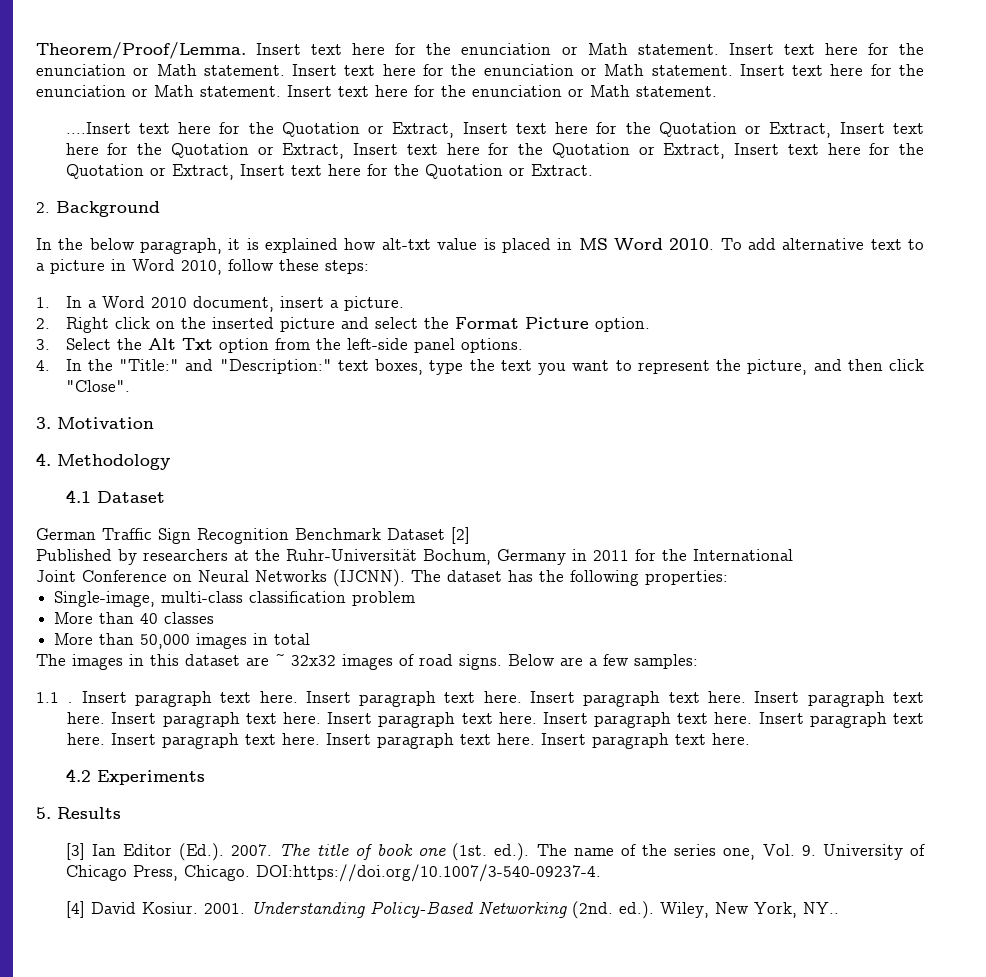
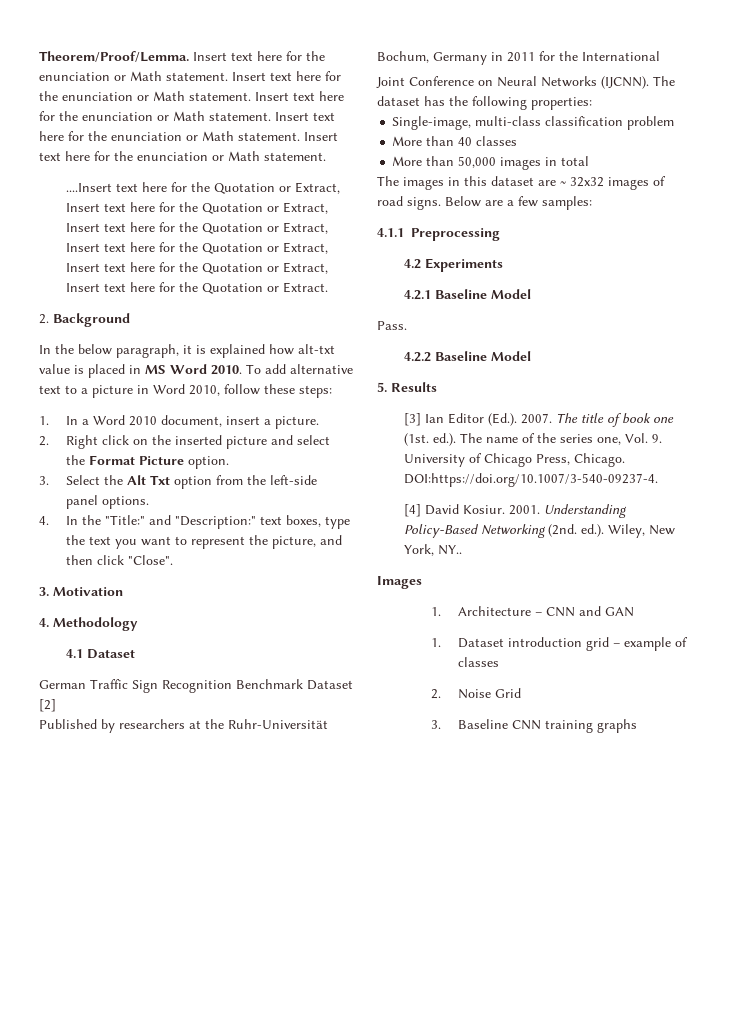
[36,691,925,707] [67,712,924,728] [67,733,751,749] [65,769,205,785] 1.1 . Insert paragraph text here. Insert paragraph text here. Insert paragraph text here. Insert paragraph text here. Insert paragraph text here. Insert paragraph text here. Insert paragraph text here. Insert paragraph text here. Insert paragraph text here. Insert paragraph text here. Insert paragraph text here. // 4.2 Experiments -> [377,228,500,241] [404,258,504,272] [404,289,532,300] [377,321,407,330] [404,351,532,362] 4.1.1 Preprocessing // 4.2 Experiments // 4.2.1 Baseline Model // Pass. // 4.2.2 Baseline Model
(839, 908) none -> [377,576,422,589] [431,606,635,617] [431,637,689,651] [458,657,500,667] [431,688,522,699] [431,719,638,733] // Images // 1. Architecture – CNN and GAN // 1. Dataset introduction grid – example of classes // 2. Noise Grid // 3. Baseline CNN training graphs

